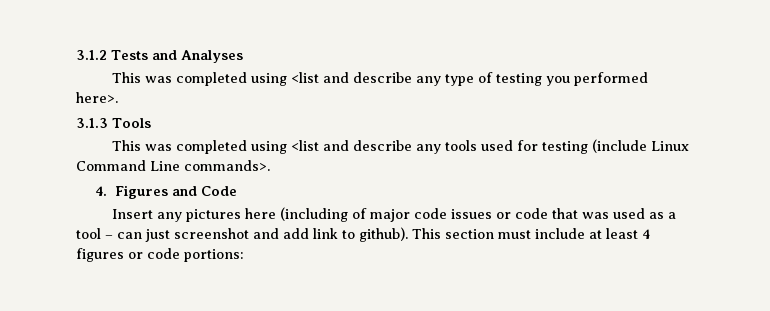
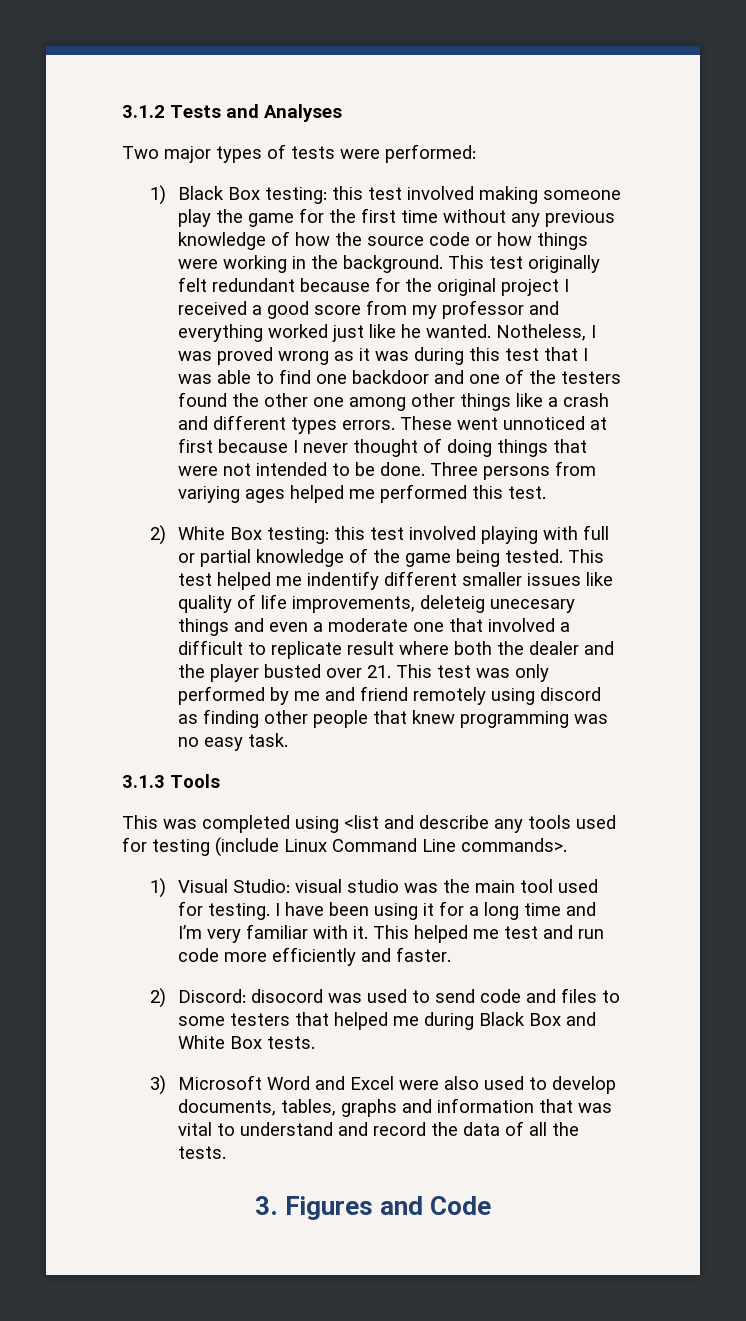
[112,72,649,86] [76,92,118,103] This was completed using <list and describe any type of testing you performed here>. -> [122,144,476,163] [150,185,622,205] [178,208,616,227] [178,231,589,250] [178,255,601,273] [178,277,570,296] [178,300,560,319] [178,324,597,342] [178,347,589,365] [178,369,622,384] [178,392,610,411] [178,415,608,434] [178,438,588,457] [178,461,597,480] [178,484,547,503] [150,525,610,545] [178,548,605,567] [178,571,614,590] [178,594,576,613] [178,618,571,636] [178,640,615,659] [178,664,550,682] [178,686,602,705] [178,709,609,728] [178,733,289,751] Two major types of tests were performed: // 1) Black Box testing: this test involved making someone play the game for the first time without any previous knowledge of how the source code or how things were working in the background. This test originally felt redundant because for the original project I received a good score from my professor and everything worked just like he wanted. Notheless, I was proved wrong as it was during this test that I was able to find one backdoor and one of the testers found the other one among other things like a crash and different types errors. These went unnoticed at first because I never thought of doing things that were not intended to be done. Three persons from variying ages helped me performed this test. // 2) White Box testing: this test involved playing with full or partial knowledge of the game being tested. This test helped me indentify different smaller issues like quality of life improvements, deleteig unecesary things and even a moderate one that involved a difficult to replicate result where both the dealer and the player busted over 21. This test was only performed by me and friend remotely using discord as finding other people that knew programming was no easy task.
[95,185,237,199] [112,207,677,222] [76,227,651,242] [76,248,244,262] 4. Figures and Code // Insert any pictures here (including of major code issues or code that was used as a tool – can just screenshot and add link to github). This section must include at least 4 figures or code portions: -> [150,878,599,898] [178,901,597,920] [178,924,605,943] [178,947,452,966] [150,988,621,1008] [178,1012,597,1030] [178,1035,316,1049] [150,1075,617,1095] [178,1098,613,1117] [178,1121,580,1136] [178,1146,227,1159] [254,1196,492,1220] 1) Visual Studio: visual studio was the main tool used for testing. I have been using it for a long time and I’m very familiar with it. This helped me test and run code more efficiently and faster. // 2) Discord: disocord was used to send code and files to some testers that helped me during Black Box and White Box tests. // 3) Microsoft Word and Excel were also used to develop documents, tables, graphs and information that was vital to understand and record the data of all the tests. // 3. Figures and Code

